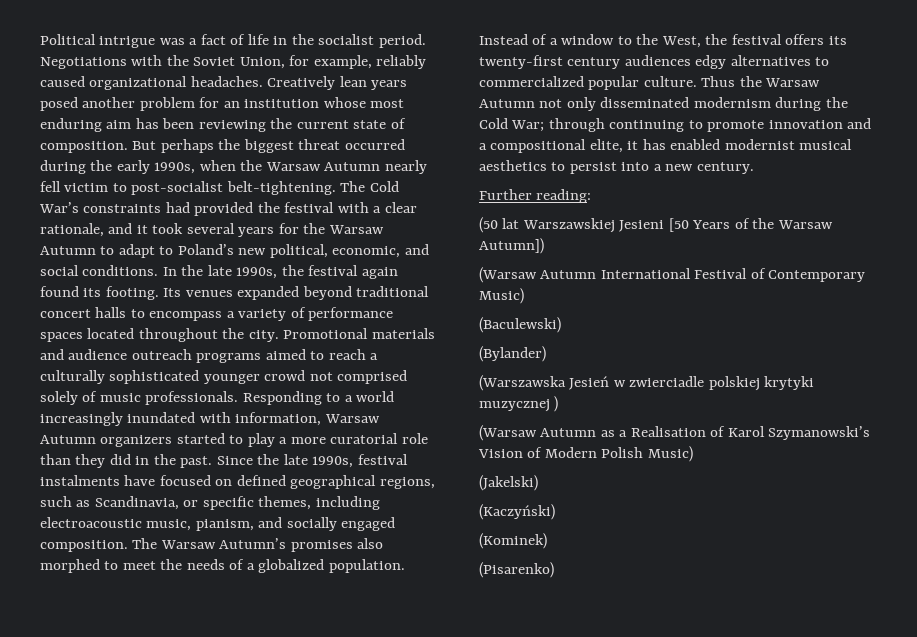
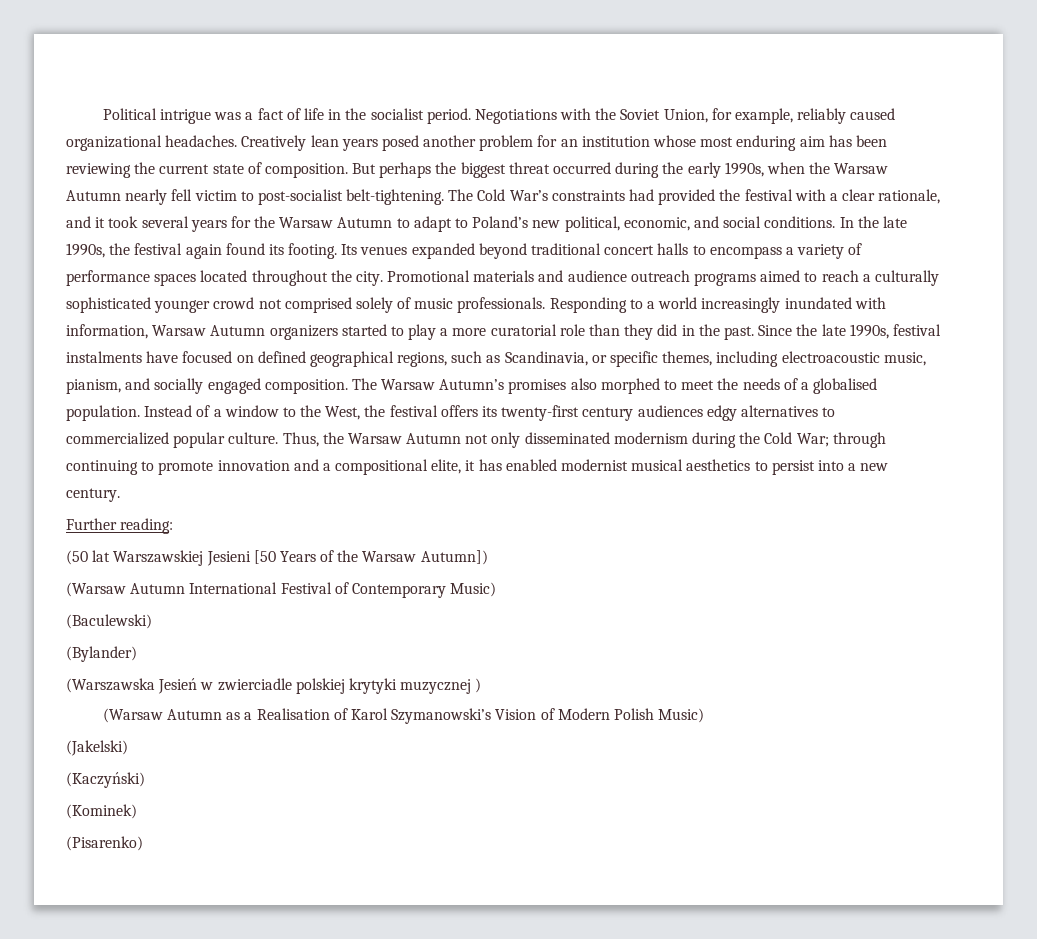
[258,559,325,573] globalized -> [813,378,878,394] globalised
[701,76,736,87] Thus -> [282,432,319,447] Thus,

